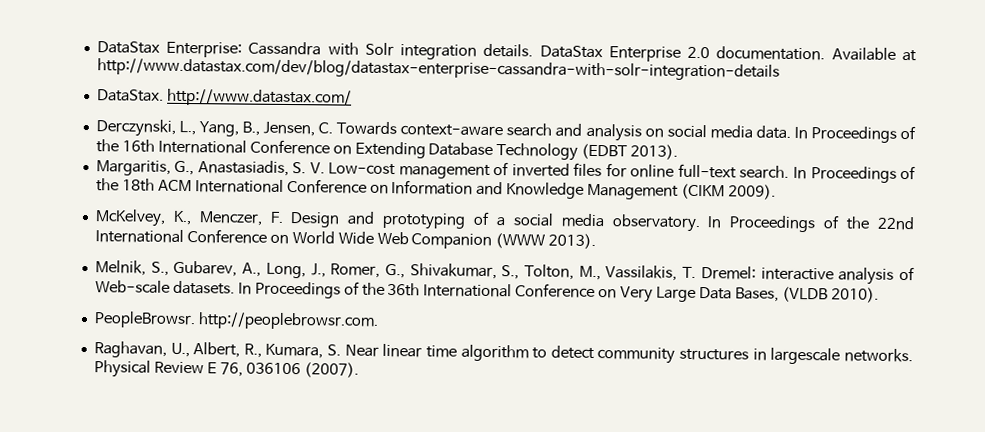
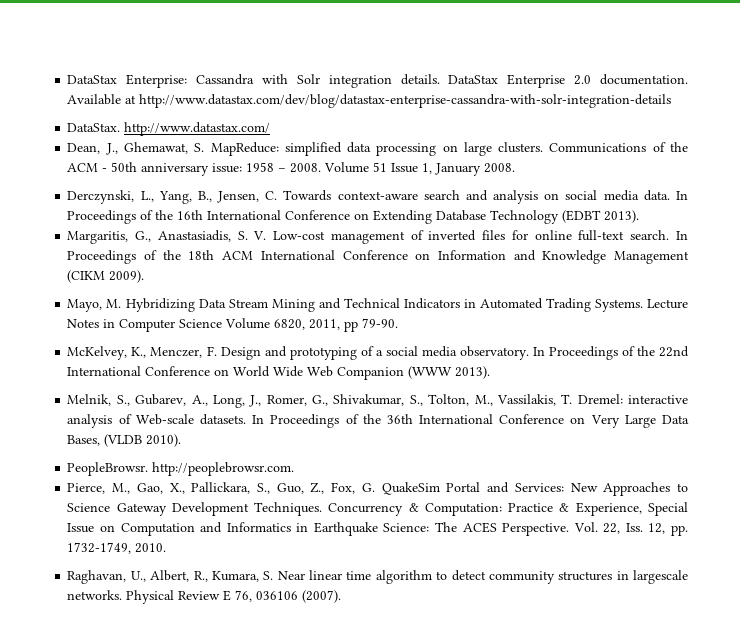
(352, 97) none -> [67,142,688,156] [67,162,516,176] // Dean, J., Ghemawat, S. MapReduce: simplified data processing on large clusters. Communications of the ACM - 50th anniversary issue: 1958 – 2008. Volume 51 Issue 1, January 2008.
(777, 192) none -> [67,298,689,312] [67,318,399,332] // Mayo, M. Hybridizing Data Stream Mining and Technical Indicators in Automated Trading Systems. Lecture Notes in Computer Science Volume 6820, 2011, pp 79-90.
(379, 321) none -> [67,482,689,496] [67,502,688,516] [67,522,689,536] [67,542,167,554] // Pierce, M., Gao, X., Pallickara, S., Guo, Z., Fox, G. QuakeSim Portal and Services: New Approaches to Science Gateway Development Techniques. Concurrency & Computation: Practice & Experience, Special Issue on Computation and Informatics in Earthquake Science: The ACES Perspective. Vol. 22, Iss. 12, pp. 1732-1749, 2010.

